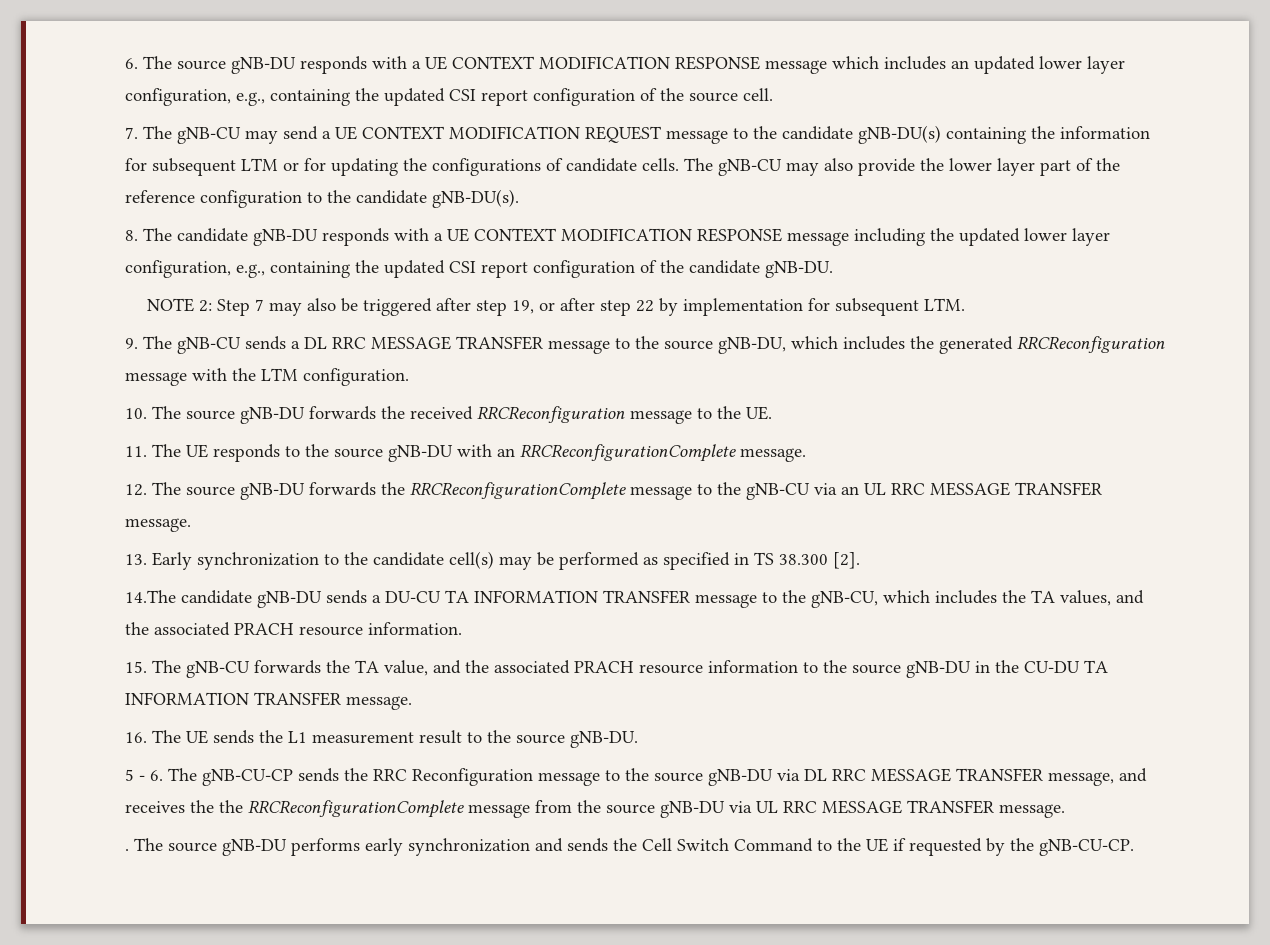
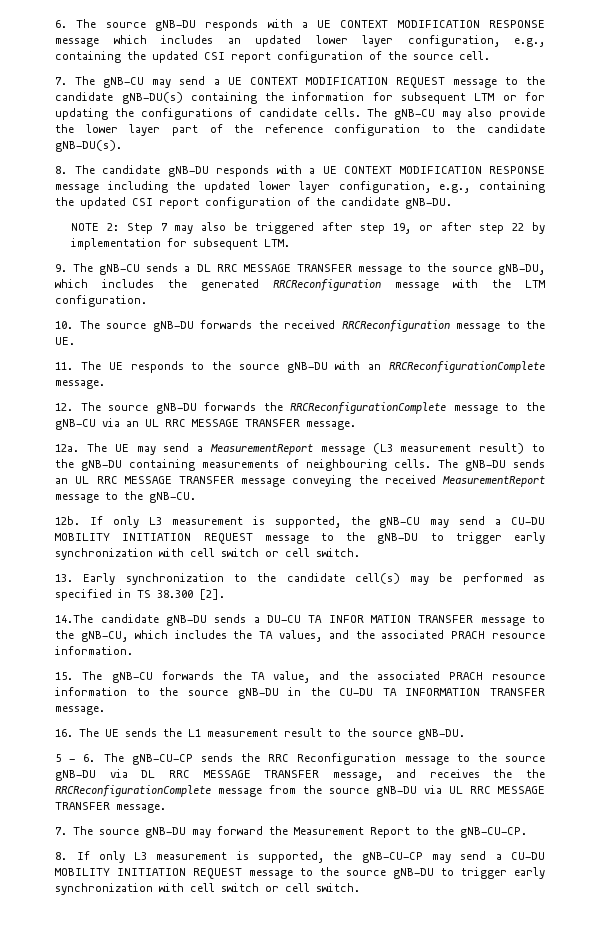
(191, 525) none -> [55,443,545,455] [55,459,545,471] [55,475,545,487] [55,491,197,503] [55,516,545,528] [55,532,545,544] [55,548,361,560] // 12a. The UE may send a MeasurementReport message (L3 measurement result) to the gNB-DU containing measurements of neighbouring cells. The gNB-DU sends an UL RRC MESSAGE TRANSFER message conveying the received MeasurementReport message to the gNB-CU. // 12b. If only L3 measurement is supported, the gNB-CU may send a CU-DU MOBILITY INITIATION REQUEST message to the gNB-DU to trigger early synchronization with cell switch or cell switch.
[473,590,598,603] INFORMATION -> [328,615,411,623] INFOR MATION
[124,838,1134,856] . The source gNB-DU performs early synchronization and sends the Cell Switch Command to the UE if requested by the gNB-CU-CP. -> [55,826,528,838] [55,851,545,863] [55,867,546,879] [55,883,361,895] 7. The source gNB-DU may forward the Measurement Report to the gNB-CU-CP. // 8. If only L3 measurement is supported, the gNB-CU-CP may send a CU-DU MOBILITY INITIATION REQUEST message to the source gNB-DU to trigger early synchronization with cell switch or cell switch.

